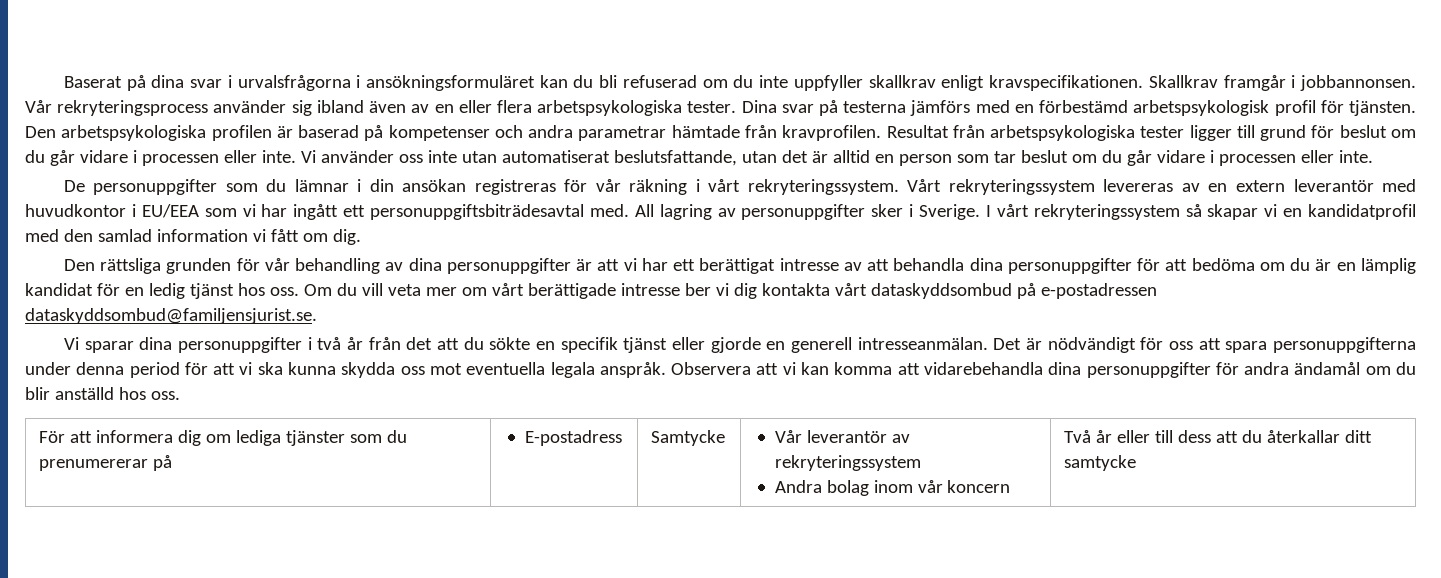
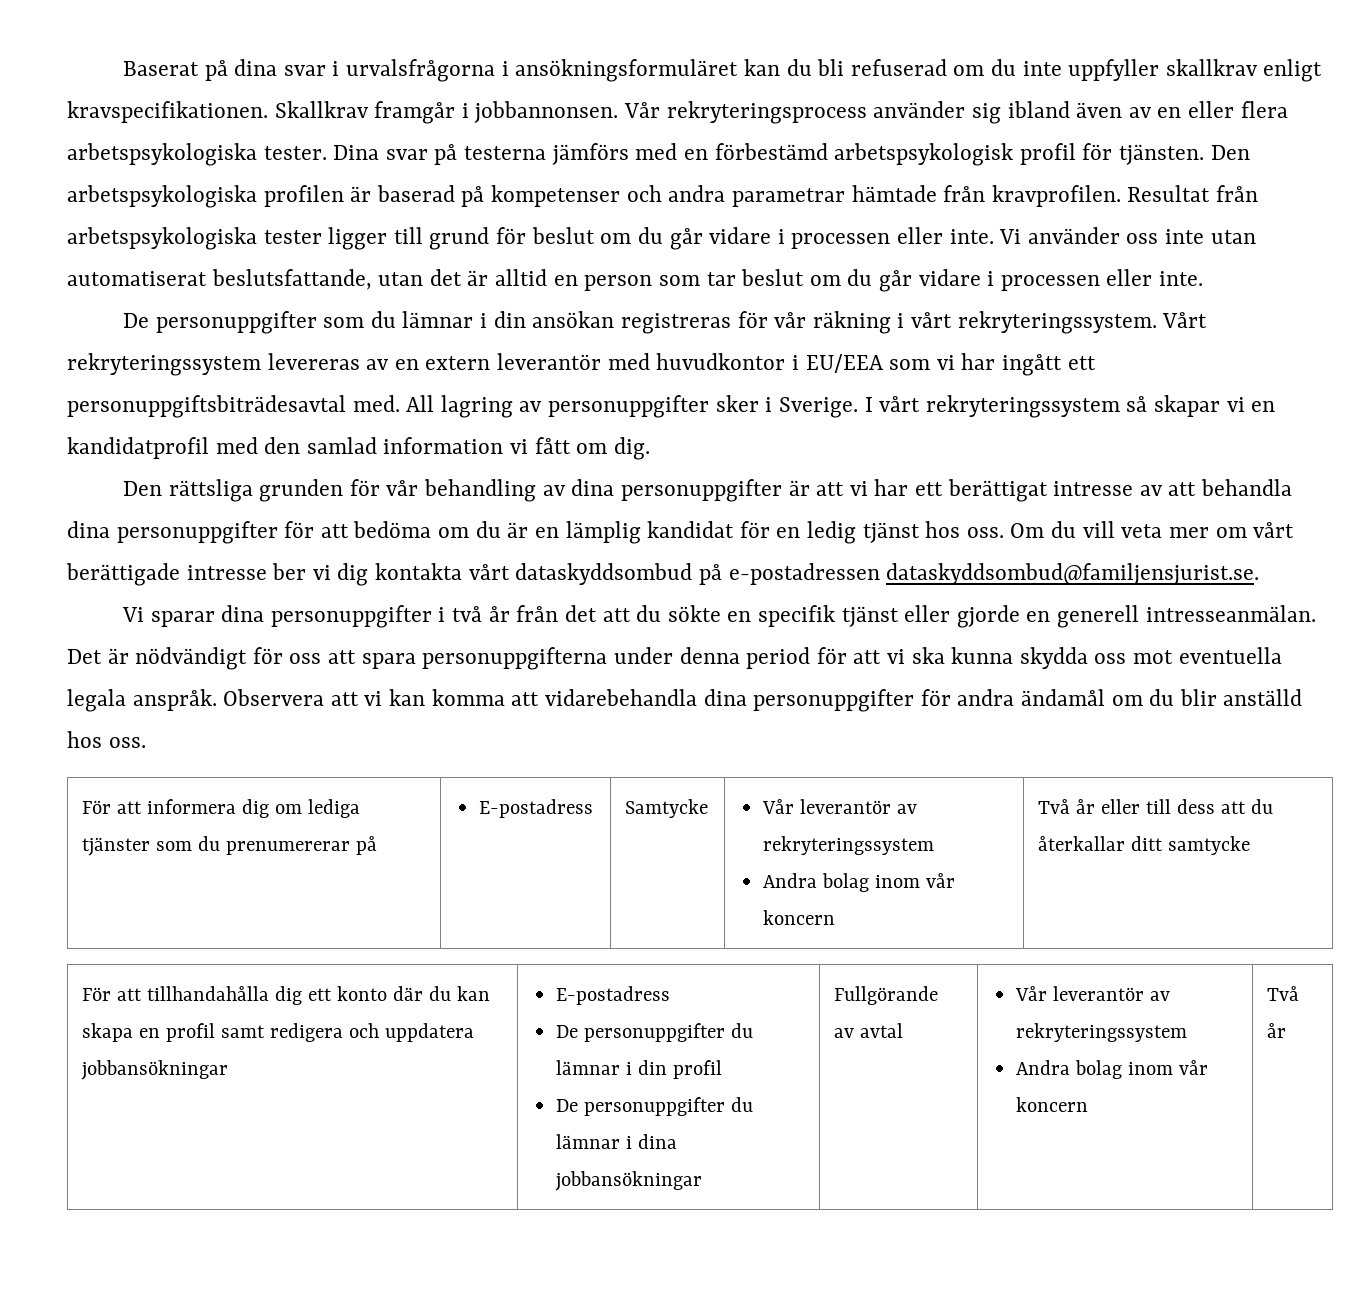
(1137, 463) none -> [82,986,490,1005] [82,1023,474,1042] [81,1060,229,1080] [556,986,671,1005] [556,1023,754,1042] [556,1060,723,1079] [556,1097,754,1116] [556,1134,678,1149] [555,1171,703,1191] [834,986,939,1005] [834,1023,903,1038] [1015,986,1171,1001] [1016,1023,1188,1042] [1016,1060,1209,1079] [1016,1097,1089,1112] [1267,986,1300,1001] [1267,1023,1287,1038] // För att tillhandahålla dig ett konto där du kan skapa en profil samt redigera och uppdatera jobbansökningar | E-postadress // De personuppgifter du lämnar i din profil // De personuppgifter du lämnar i dina jobbansökningar | Fullgörande av avtal | Vår leverantör av rekryteringssystem // Andra bolag inom vår koncern | Två år

